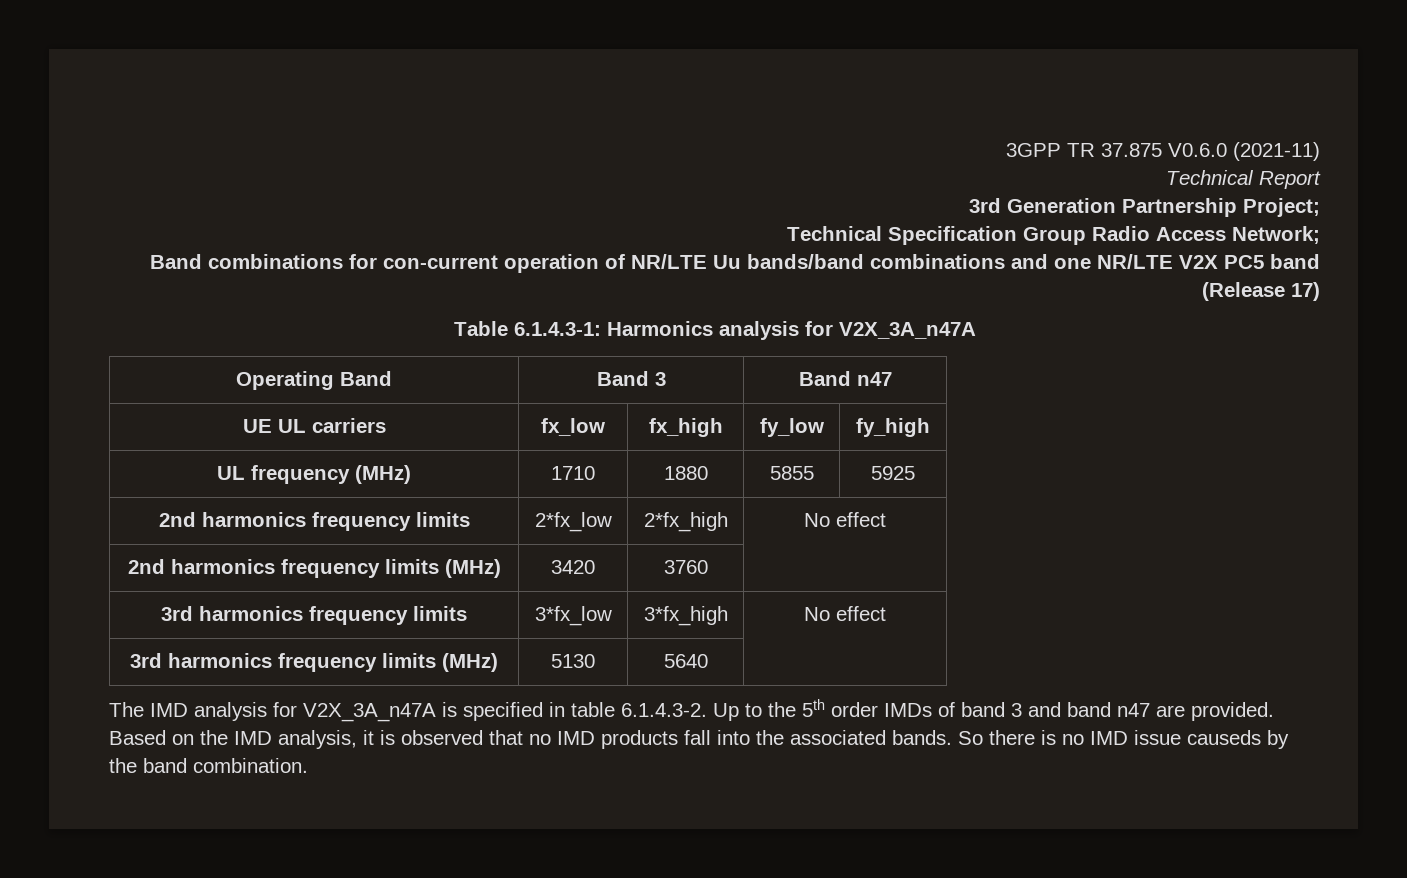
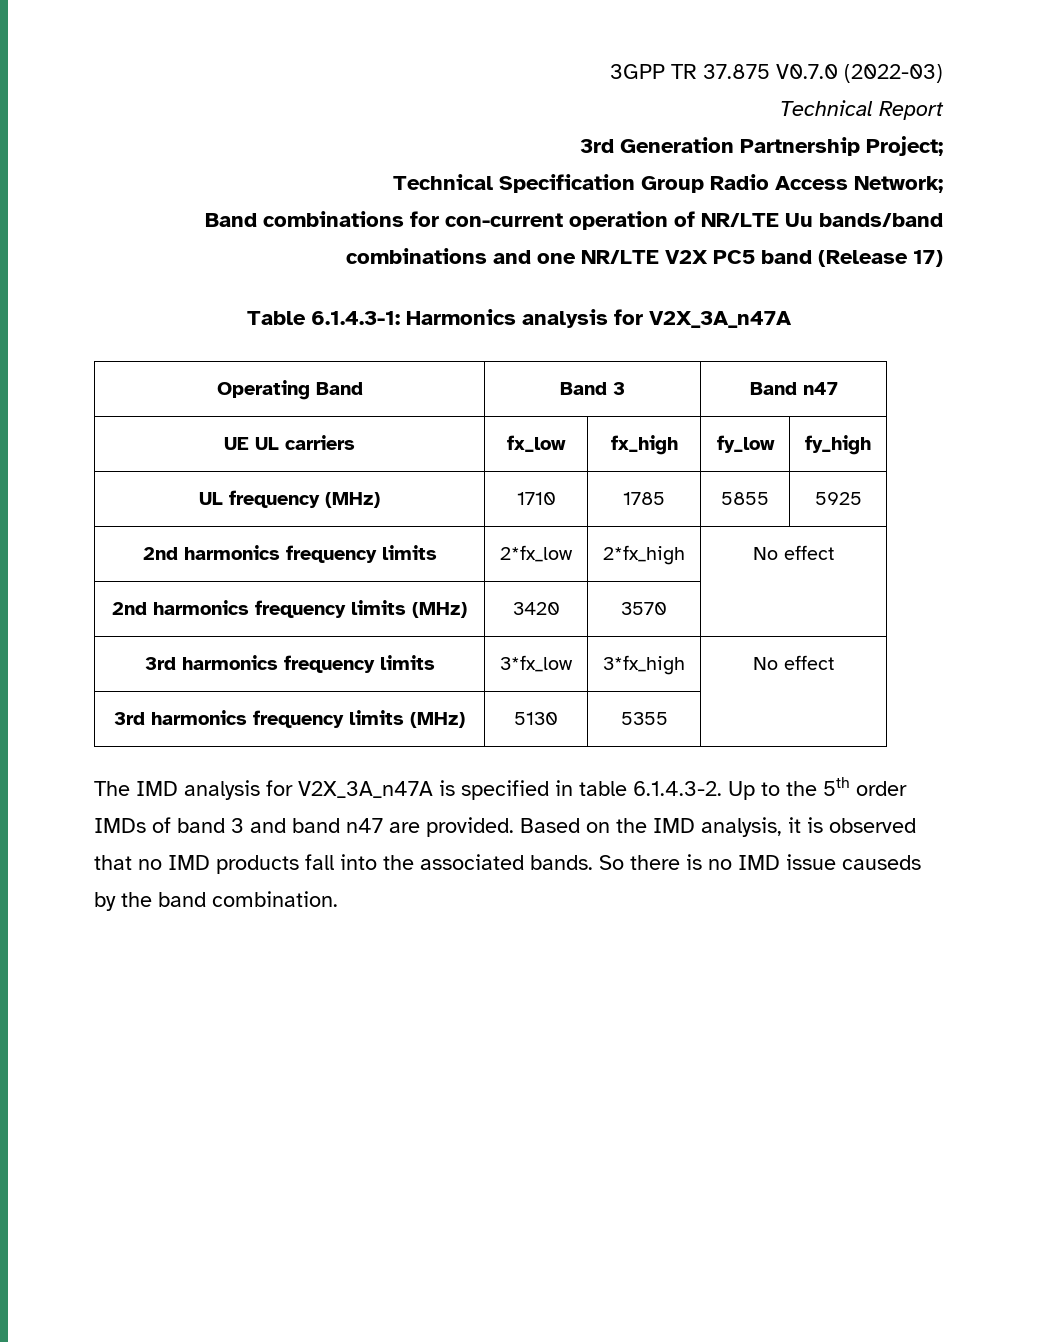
[1168,142,1320,161] V0.6.0 (2021-11) -> [776,64,943,83] V0.7.0 (2022-03)
[663,466,708,480] 1880 -> [623,492,665,505] 1785
[663,560,708,574] 3760 -> [621,602,667,615] 3570
[663,654,708,668] 5640 -> [620,712,668,725] 5355

